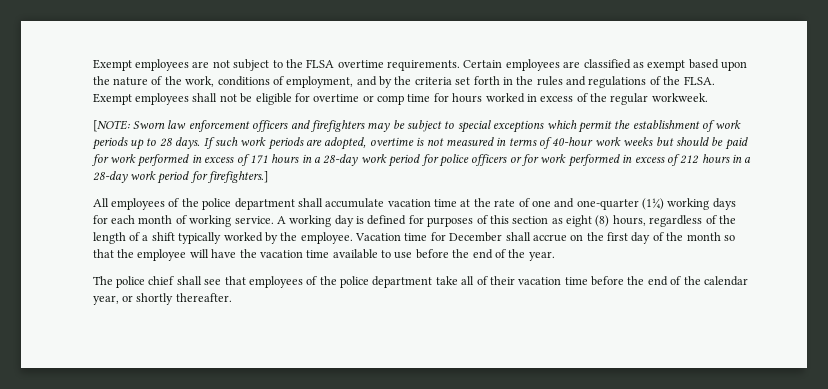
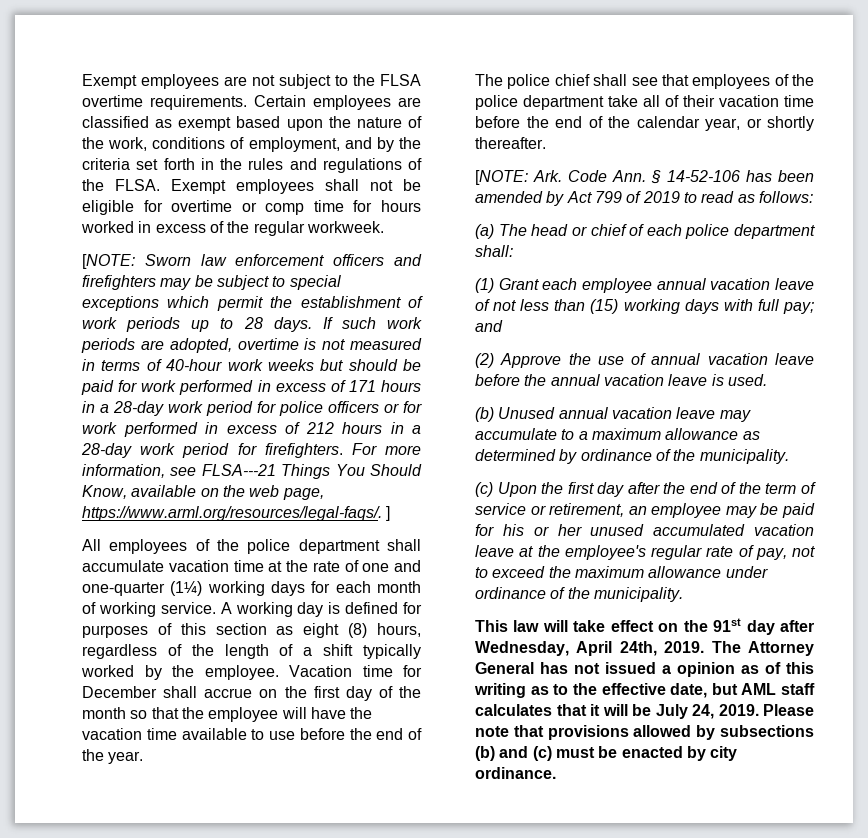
[208,171,269,183] firefighters.] -> [264,443,421,458] [82,464,422,479] [82,485,324,500] [82,506,391,521] firefighters. For more information, see FLSA---21 Things You Should Know, available on the web page, https://www.arml.org/resources/legal-faqs/. ]
(232, 297) none -> [475,170,814,185] [475,191,813,206] [475,224,815,239] [475,245,514,257] [475,278,814,293] [475,299,814,314] [475,320,504,332] [475,353,814,368] [475,374,767,386] [475,407,751,422] [475,428,760,440] [475,449,789,464] [475,482,816,497] [475,503,815,518] [475,524,814,536] [475,545,815,560] [475,566,768,578] [475,587,683,602] [475,618,814,635] [475,641,814,656] [475,662,814,677] [474,683,815,698] [475,704,814,719] [475,725,814,740] [475,746,738,761] [475,767,557,779] // [NOTE: Ark. Code Ann. § 14-52-106 has been amended by Act 799 of 2019 to read as follows: // (a) The head or chief of each police department shall: // (1) Grant each employee annual vacation leave of not less than (15) working days with full pay; and // (2) Approve the use of annual vacation leave before the annual vacation leave is used. // (b) Unused annual vacation leave may accumulate to a maximum allowance as determined by ordinance of the municipality. // (c) Upon the first day after the end of the term of service or retirement, an employee may be paid for his or her unused accumulated vacation leave at the employee's regular rate of pay, not to exceed the maximum allowance under ordinance of the municipality. // This law will take effect on the 91st day after Wednesday, April 24th, 2019. The Attorney General has not issued a opinion as of this writing as to the effective date, but AML staff calculates that it will be July 24, 2019. Please note that provisions allowed by subsections (b) and (c) must be enacted by city ordinance.

